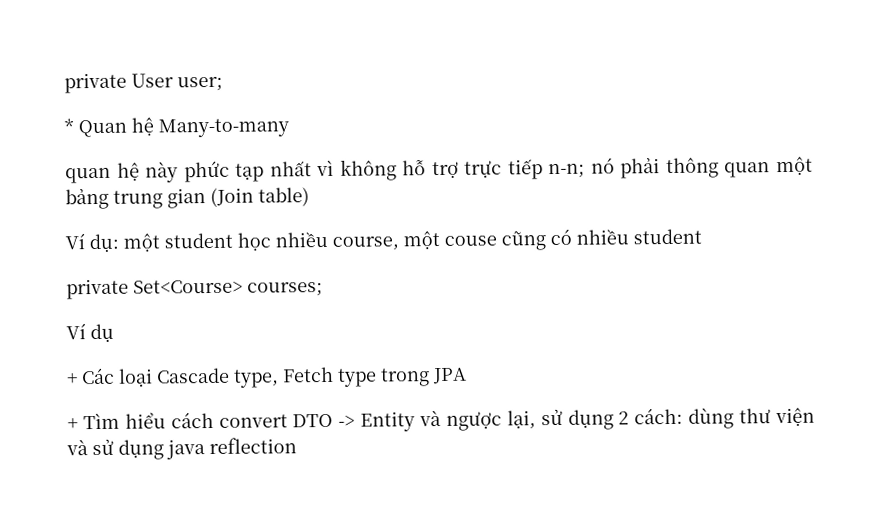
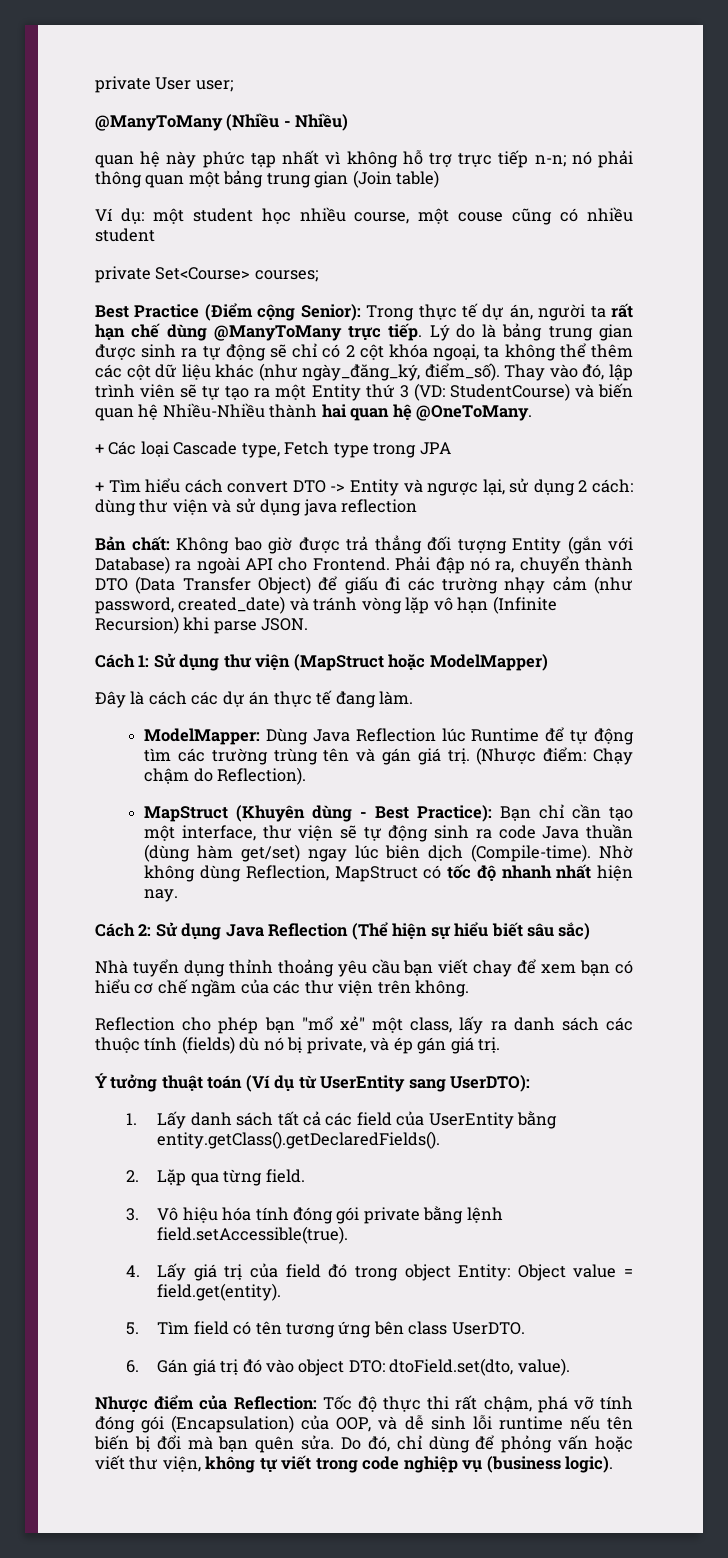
[64,117,289,138] * Quan hệ Many-to-many -> [95,113,349,131] @ManyToMany (Nhiều - Nhiều)
[66,323,114,344] Ví dụ -> [95,303,634,321] [95,323,633,341] [95,343,633,361] [95,363,633,381] [95,383,634,401] [95,403,533,421] Best Practice (Điểm cộng Senior): Trong thực tế dự án, người ta rất hạn chế dùng @ManyToMany trực tiếp. Lý do là bảng trung gian được sinh ra tự động sẽ chỉ có 2 cột khóa ngoại, ta không thể thêm các cột dữ liệu khác (như ngày_đăng_ký, điểm_số). Thay vào đó, lập trình viên sẽ tự tạo ra một Entity thứ 3 (VD: StudentCourse) và biến quan hệ Nhiều-Nhiều thành hai quan hệ @OneToMany.
(297, 446) none -> [95,535,633,554] [95,556,634,574] [95,576,634,594] [95,596,557,614] [95,616,309,634] [95,653,548,671] [95,690,414,708] [144,727,635,745] [144,747,633,765] [144,767,307,785] [144,804,633,822] [144,824,633,842] [144,844,633,862] [144,864,633,882] [144,889,179,902] [95,922,591,940] [95,959,633,977] [95,979,470,997] [95,1016,634,1034] [95,1036,501,1054] [95,1073,531,1092] [126,1111,558,1129] [157,1131,441,1149] [126,1169,305,1186] [126,1206,503,1224] [157,1226,349,1244] [126,1263,633,1281] [157,1283,282,1301] [126,1321,525,1338] [126,1358,570,1376] [95,1395,634,1413] [95,1415,633,1433] [94,1435,633,1453] [95,1455,614,1473] // Bản chất: Không bao giờ được trả thẳng đối tượng Entity (gắn với Database) ra ngoài API cho Frontend. Phải đập nó ra, chuyển thành DTO (Data Transfer Object) để giấu đi các trường nhạy cảm (như password, created_date) và tránh vòng lặp vô hạn (Infinite Recursion) khi parse JSON. // Cách 1: Sử dụng thư viện (MapStruct hoặc ModelMapper) // Đây là cách các dự án thực tế đang làm. // ModelMapper: Dùng Java Reflection lúc Runtime để tự động tìm các trường trùng tên và gán giá trị. (Nhược điểm: Chạy chậm do Reflection). // MapStruct (Khuyên dùng - Best Practice): Bạn chỉ cần tạo một interface, thư viện sẽ tự động sinh ra code Java thuần (dùng hàm get/set) ngay lúc biên dịch (Compile-time). Nhờ không dùng Reflection, MapStruct có tốc độ nhanh nhất hiện nay. // Cách 2: Sử dụng Java Reflection (Thể hiện sự hiểu biết sâu sắc) // Nhà tuyển dụng thỉnh thoảng yêu cầu bạn viết chay để xem bạn có hiểu cơ chế ngầm của các thư viện trên không. // Reflection cho phép bạn "mổ xẻ" một class, lấy ra danh sách các thuộc tính (fields) dù nó bị private, và ép gán giá trị. // Ý tưởng thuật toán (Ví dụ từ UserEntity sang UserDTO): // 1. Lấy danh sách tất cả các field của UserEntity bằng entity.getClass().getDeclaredFields(). // 2. Lặp qua từng field. // 3. Vô hiệu hóa tính đóng gói private bằng lệnh field.setAccessible(true). // 4. Lấy giá trị của field đó trong object Entity: Object value = field.get(entity). // 5. Tìm field có tên tương ứng bên class UserDTO. // 6. Gán giá trị đó vào object DTO: dtoField.set(dto, value). // Nhược điểm của Reflection: Tốc độ thực thi rất chậm, phá vỡ tính đóng gói (Encapsulation) của OOP, và dễ sinh lỗi runtime nếu tên biến bị đổi mà bạn quên sửa. Do đó, chỉ dùng để phỏng vấn hoặc viết thư viện, không tự viết trong code nghiệp vụ (business logic).

